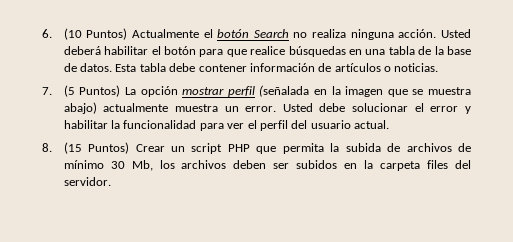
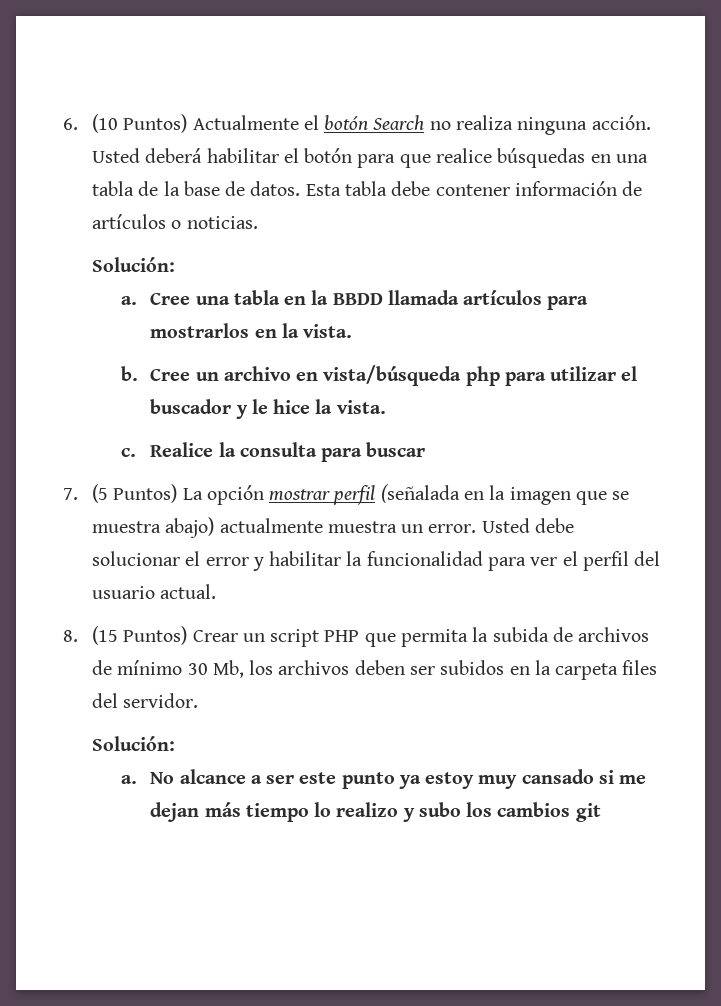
(439, 67) none -> [92,257,176,272] [121,290,589,310] [150,323,353,338] [121,365,638,386] [150,399,386,419] [121,442,426,462] // Solución: // a. Cree una tabla en la BBDD llamada artículos para mostrarlos en la vista. // b. Cree un archivo en vista/búsqueda php para utilizar el buscador y le hice la vista. // c. Realice la consulta para buscar
(111, 181) none -> [92,736,176,751] [121,769,647,789] [150,802,601,822] // Solución: // a. No alcance a ser este punto ya estoy muy cansado si me dejan más tiempo lo realizo y subo los cambios git

